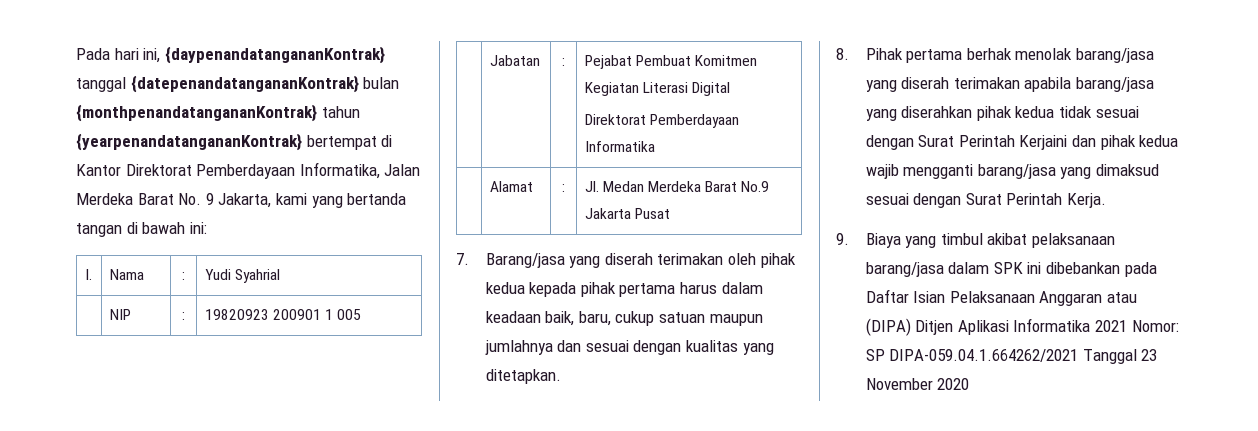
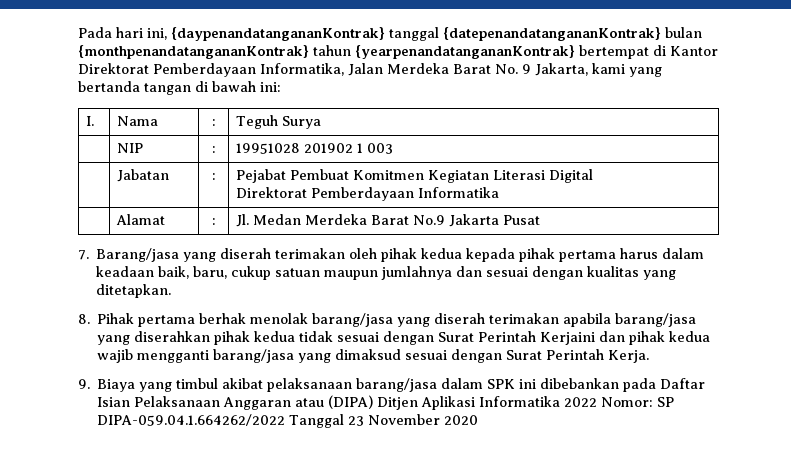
[204,269,280,283] Yudi Syahrial -> [235,115,321,129] Teguh Surya
[204,309,362,320] 19820923 200901 1 005 -> [235,143,393,154] 19951028 201902 1 003
[1094,320,1127,332] 2021 -> [564,397,598,407] 2022
[889,349,1079,362] DIPA-059.04.1.664262/2021 -> [97,414,286,426] DIPA-059.04.1.664262/2022

